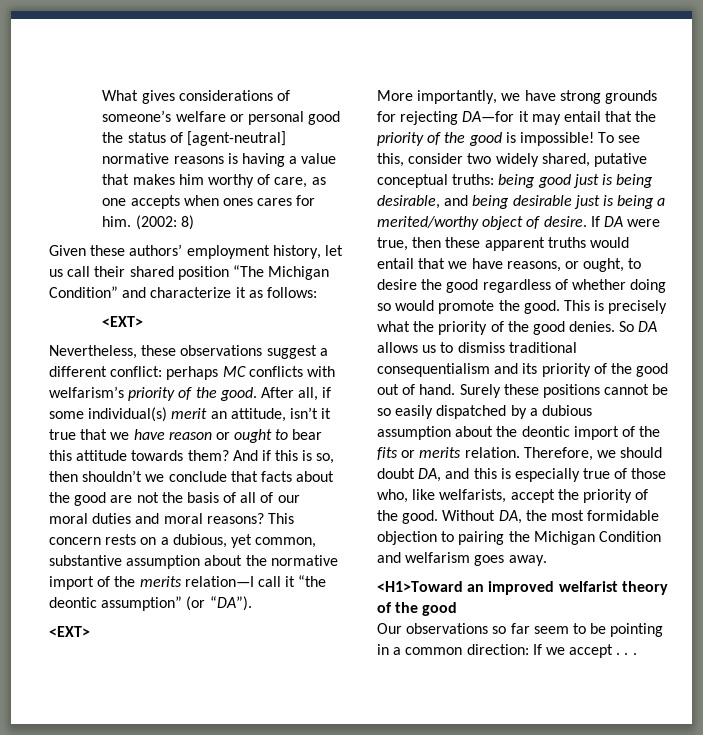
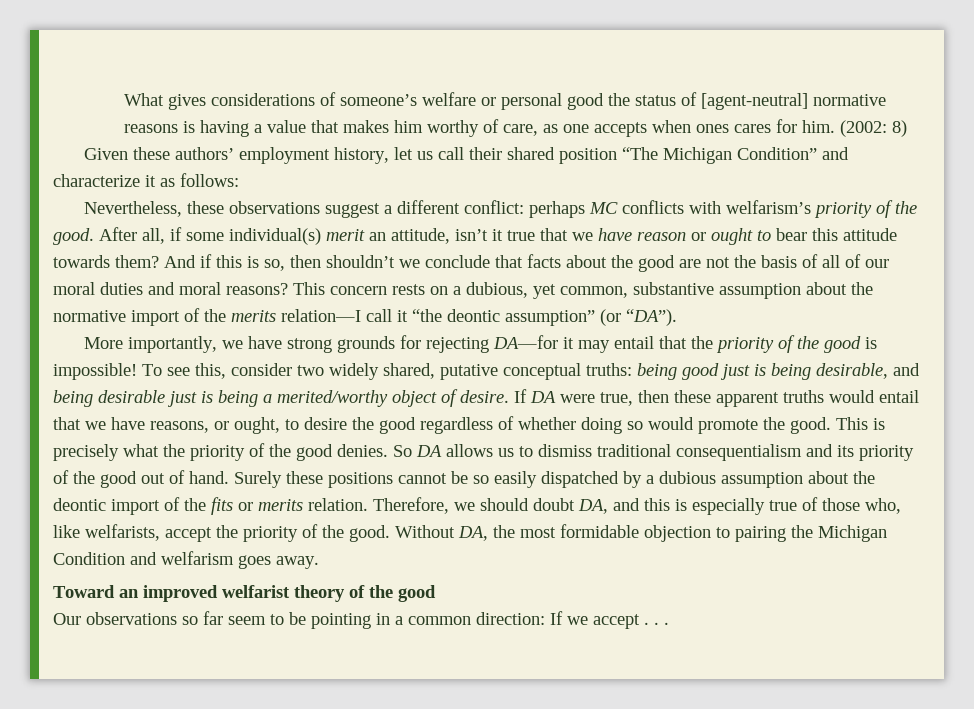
[102,316,144,327] // <EXT> -> (239, 180) none
[49,626,90,637] // <EXT> -> (677, 317) none
[377,581,463,592] <H1>Toward -> [53,585,115,598] Toward

